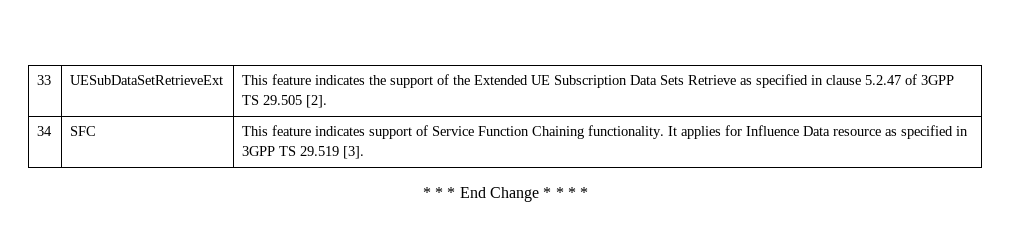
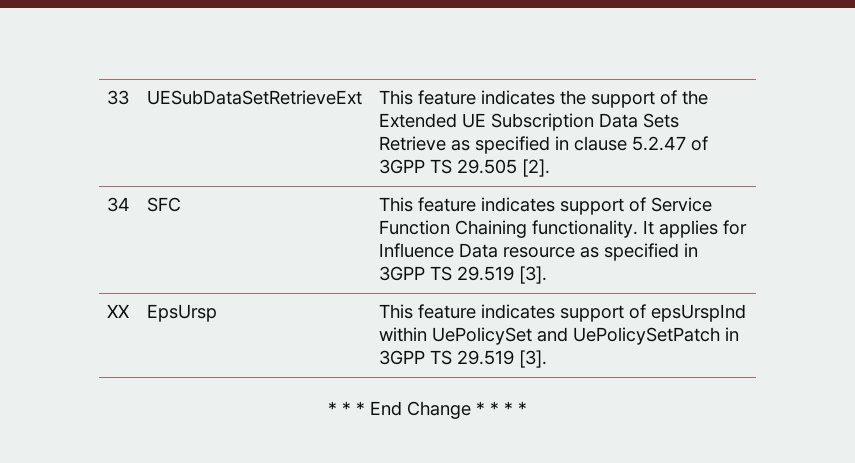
(365, 152) none -> [107,304,130,318] [147,304,218,322] [379,304,747,322] [379,327,740,345] [379,350,548,368] // XX | EpsUrsp | This feature indicates support of epsUrspInd within UePolicySet and UePolicySetPatch in 3GPP TS 29.519 [3].

